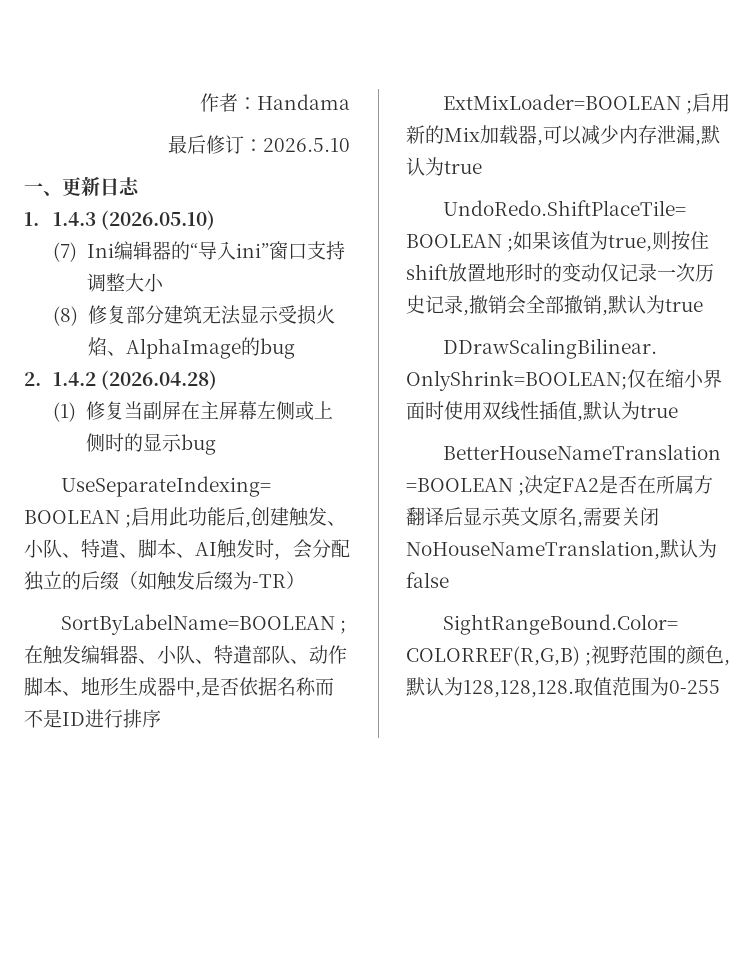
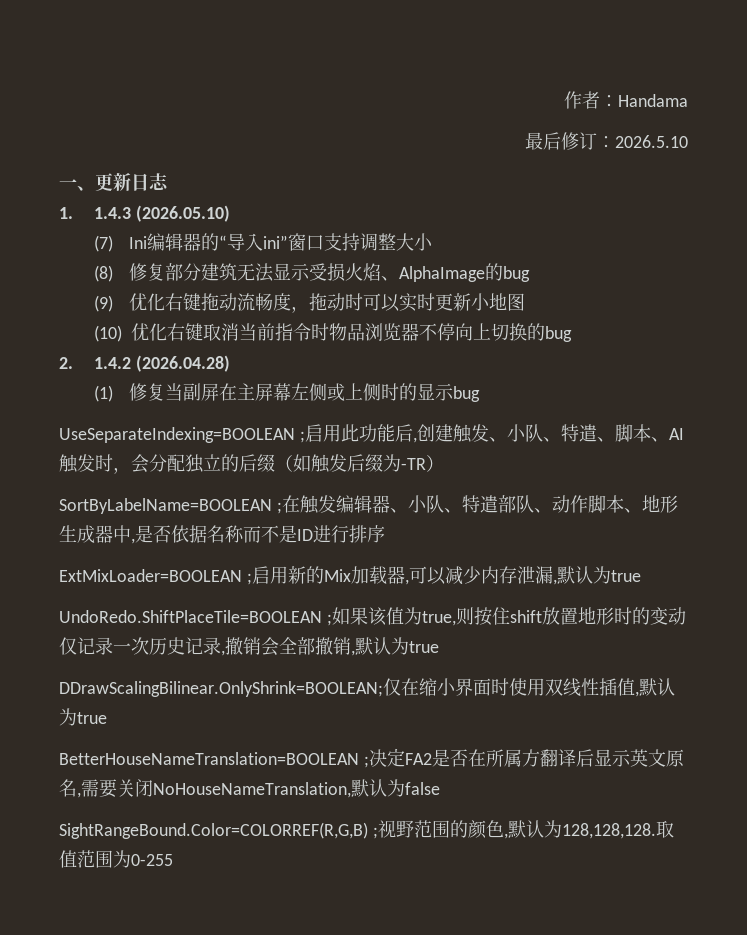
(295, 348) none -> [93,293,525,313] [93,323,572,342] // (9)优化右键拖动流畅度，拖动时可以实时更新小地图 // (10)优化右键取消当前指令时物品浏览器不停向上切换的bug

